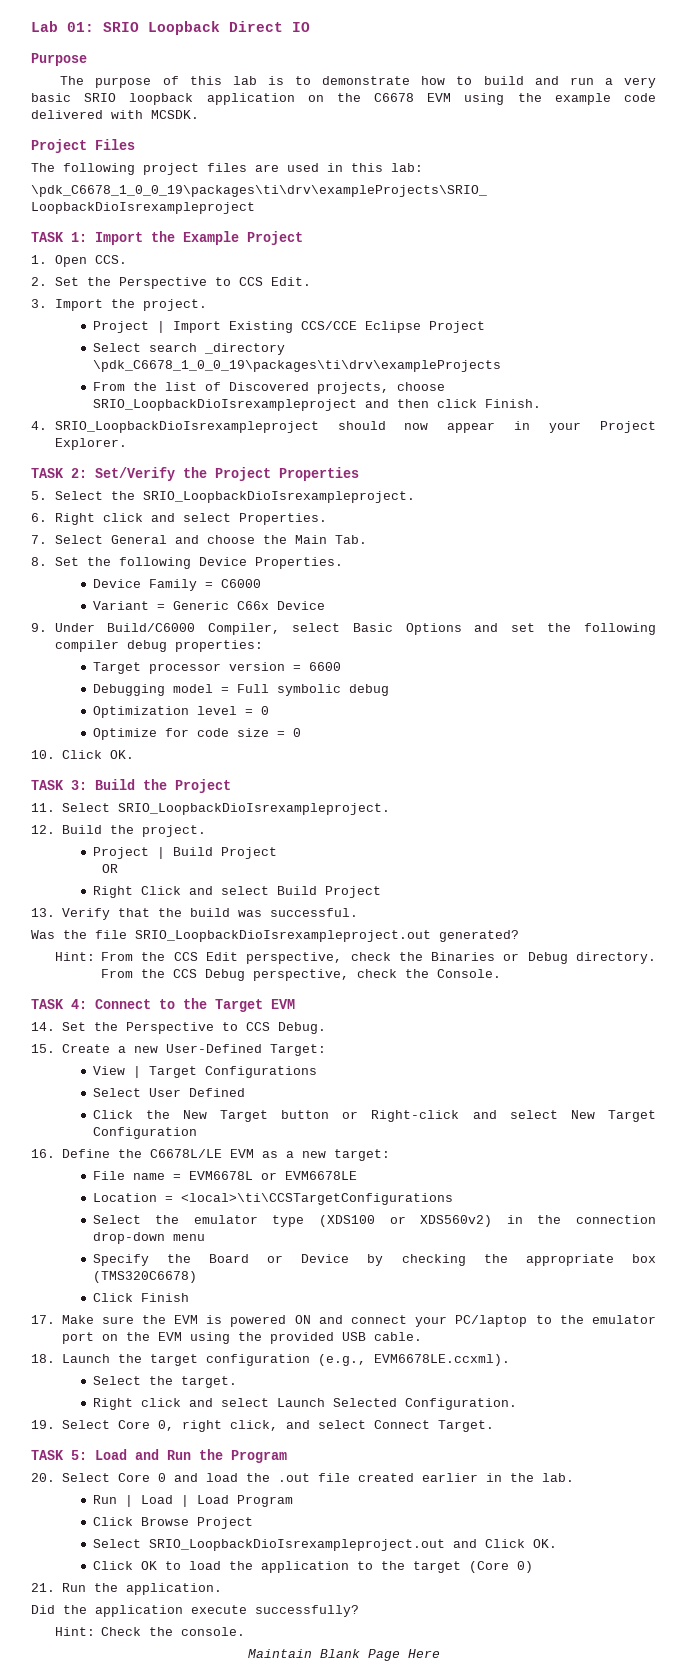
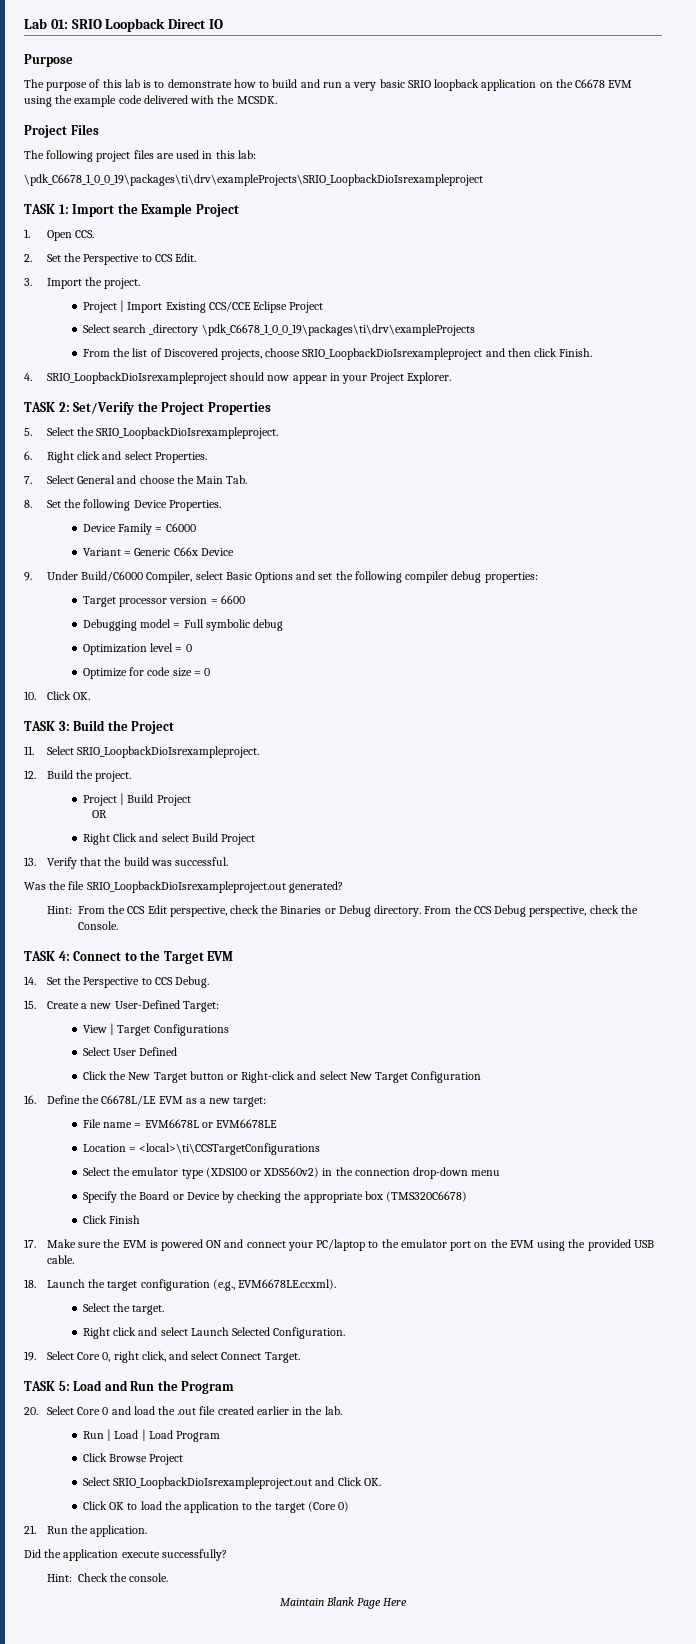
(143, 114) none -> [217,95,235,104] the

